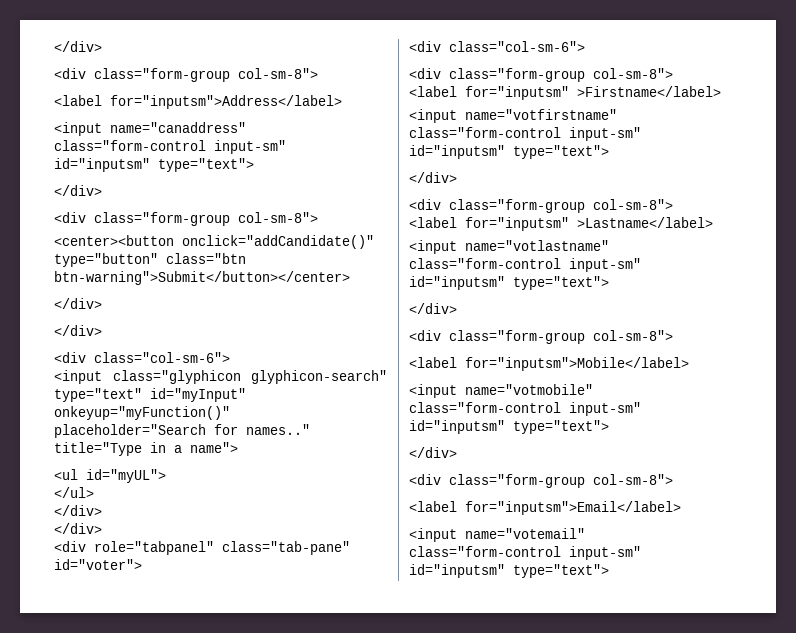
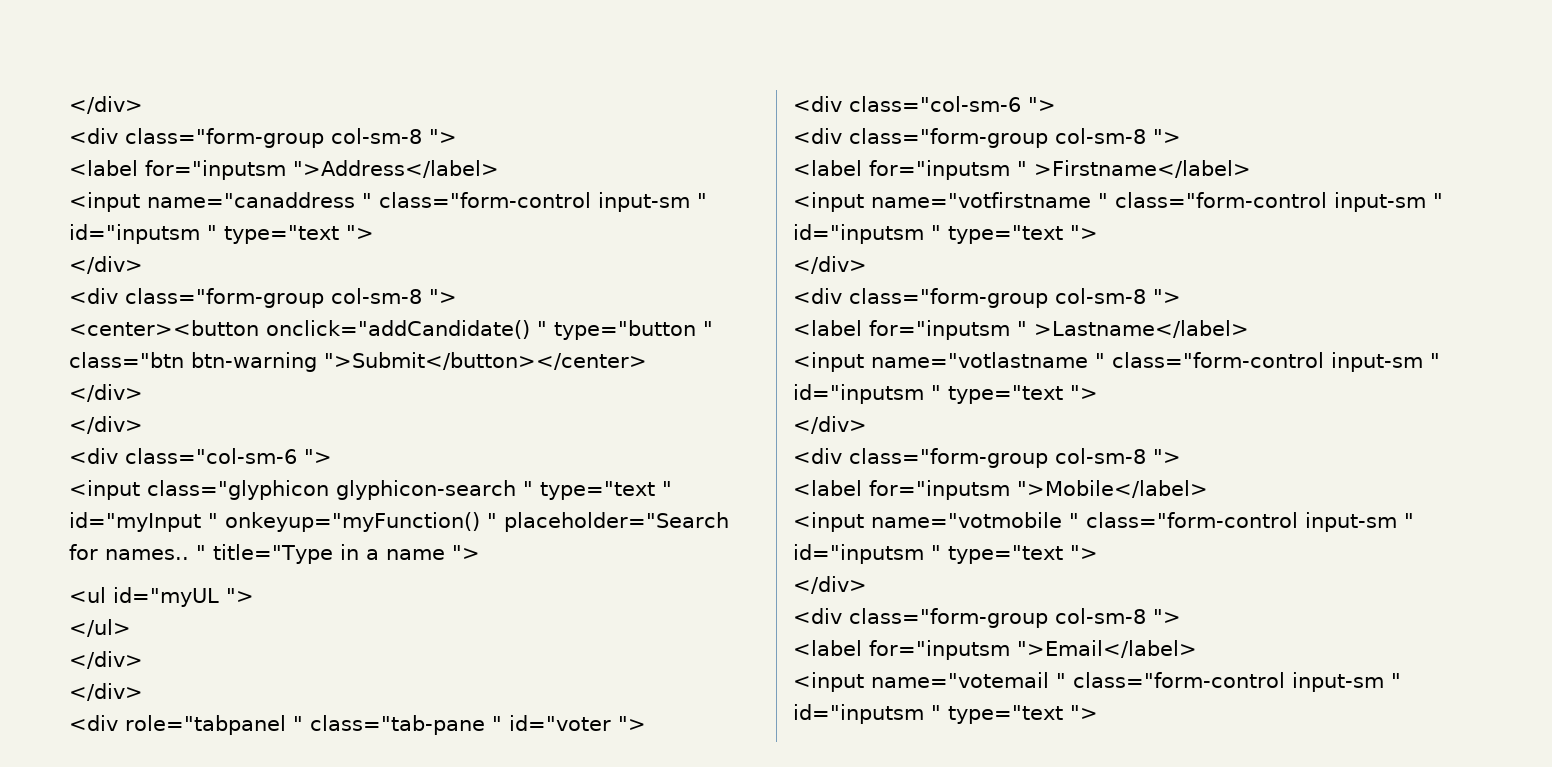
[54,41,102,52] [54,68,318,82] [54,95,342,109] [54,122,246,136] [54,140,286,154] [54,158,254,172] [54,185,102,196] [54,212,318,226] </div> // <div class="form-group col-sm-8"> // <label for="inputsm">Address</label> // <input name="canaddress" class="form-control input-sm" id="inputsm" type="text"> // </div> // <div class="form-group col-sm-8"> -> [69,96,143,114] [69,128,457,148] [69,160,499,180] [69,192,707,212] [69,224,374,244] [69,256,143,274] [69,288,457,308] </div> // <div class="form-group col-sm-8 "> // <label for="inputsm ">Address</label> // <input name="canaddress " class="form-control input-sm " id="inputsm " type="text "> // </div> // <div class="form-group col-sm-8 ">
[182,235,374,249] [54,253,246,267] [54,271,350,285] [54,298,102,309] [54,325,102,336] [54,352,230,363] onclick="addCandidate()" type="button" class="btn btn-warning">Submit</button></center> // </div> // </div> // <div class="col-sm-6"> -> [266,320,713,340] [69,352,647,372] [69,384,143,402] [69,416,143,434] [69,448,332,464] onclick="addCandidate() " type="button " class="btn btn-warning ">Submit</button></center> // </div> // </div> // <div class="col-sm-6 ">
[251,370,387,384] [54,388,246,402] [54,406,230,420] [54,424,310,438] glyphicon-search" type="text" id="myInput" onkeyup="myFunction()" placeholder="Search for names.." -> [336,480,672,500] [69,512,729,532] [69,544,206,560] glyphicon-search " type="text " id="myInput " onkeyup="myFunction() " placeholder="Search for names.. "
[190,442,238,453] name"> -> [385,545,480,560] name ">
[86,469,166,483] id="myUL"> -> [113,587,254,607] id="myUL ">
[94,541,350,555] [54,559,142,570] [409,41,585,52] [409,68,673,82] [409,86,569,100] role="tabpanel" class="tab-pane" id="voter"> // <div class="col-sm-6"> // <div class="form-group col-sm-8"> // <label for="inputsm" -> [125,715,646,735] [793,96,1056,112] [793,128,1181,148] [793,160,1027,180] role="tabpanel " class="tab-pane " id="voter "> // <div class="col-sm-6 "> // <div class="form-group col-sm-8 "> // <label for="inputsm "
[465,109,617,120] [409,127,641,141] [409,145,609,159] [409,172,457,183] [409,199,673,213] [409,217,569,231] name="votfirstname" class="form-control input-sm" id="inputsm" type="text"> // </div> // <div class="form-group col-sm-8"> // <label for="inputsm" -> [871,192,1443,212] [793,224,1098,244] [793,256,867,274] [793,288,1181,308] [793,320,1027,340] name="votfirstname " class="form-control input-sm " id="inputsm " type="text "> // </div> // <div class="form-group col-sm-8 "> // <label for="inputsm "
[465,240,609,251] [409,258,641,272] [409,276,609,290] [409,303,457,314] [409,330,673,344] [409,357,689,371] [409,384,593,398] [409,402,641,416] [409,420,609,434] [409,447,457,458] [409,474,673,488] [409,501,681,515] [409,528,585,542] [409,546,641,560] [409,564,609,578] name="votlastname" class="form-control input-sm" id="inputsm" type="text"> // </div> // <div class="form-group col-sm-8"> // <label for="inputsm">Mobile</label> // <input name="votmobile" class="form-control input-sm" id="inputsm" type="text"> // </div> // <div class="form-group col-sm-8"> // <label for="inputsm">Email</label> // <input name="votemail" class="form-control input-sm" id="inputsm" type="text"> -> [871,352,1440,372] [793,384,1098,404] [793,416,867,434] [793,448,1181,468] [793,480,1208,500] [793,512,1414,532] [793,544,1098,564] [793,576,867,594] [793,608,1181,628] [793,640,1197,660] [793,672,1401,692] [793,704,1098,724] name="votlastname " class="form-control input-sm " id="inputsm " type="text "> // </div> // <div class="form-group col-sm-8 "> // <label for="inputsm ">Mobile</label> // <input name="votmobile " class="form-control input-sm " id="inputsm " type="text "> // </div> // <div class="form-group col-sm-8 "> // <label for="inputsm ">Email</label> // <input name="votemail " class="form-control input-sm " id="inputsm " type="text ">

